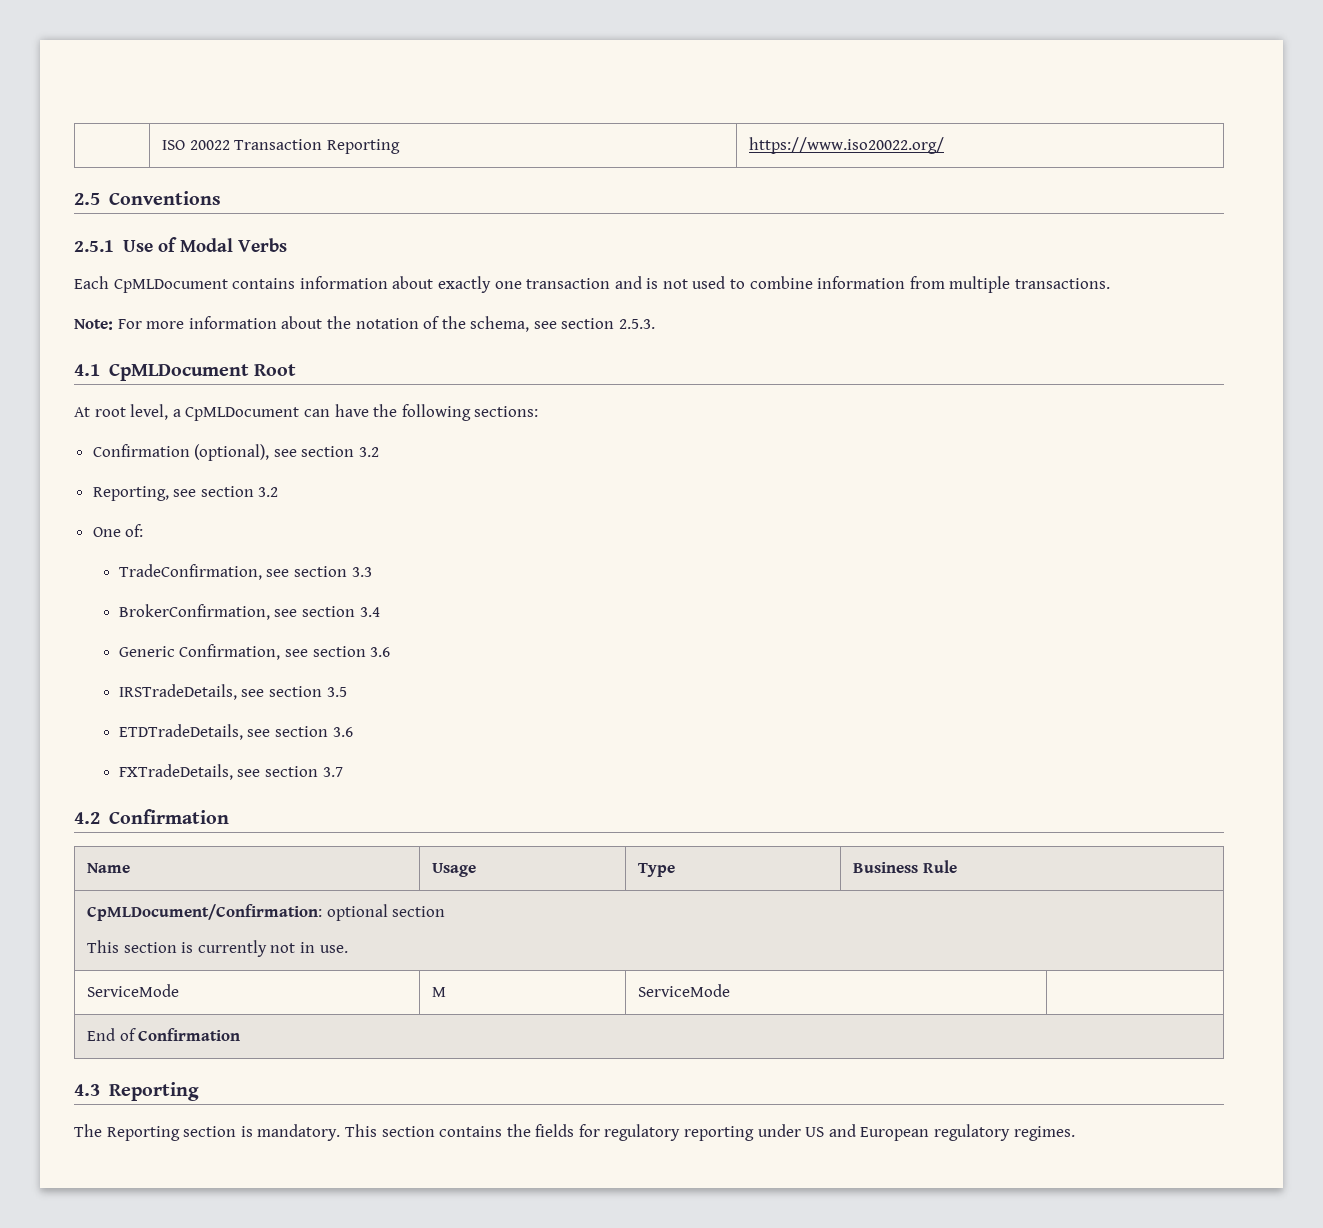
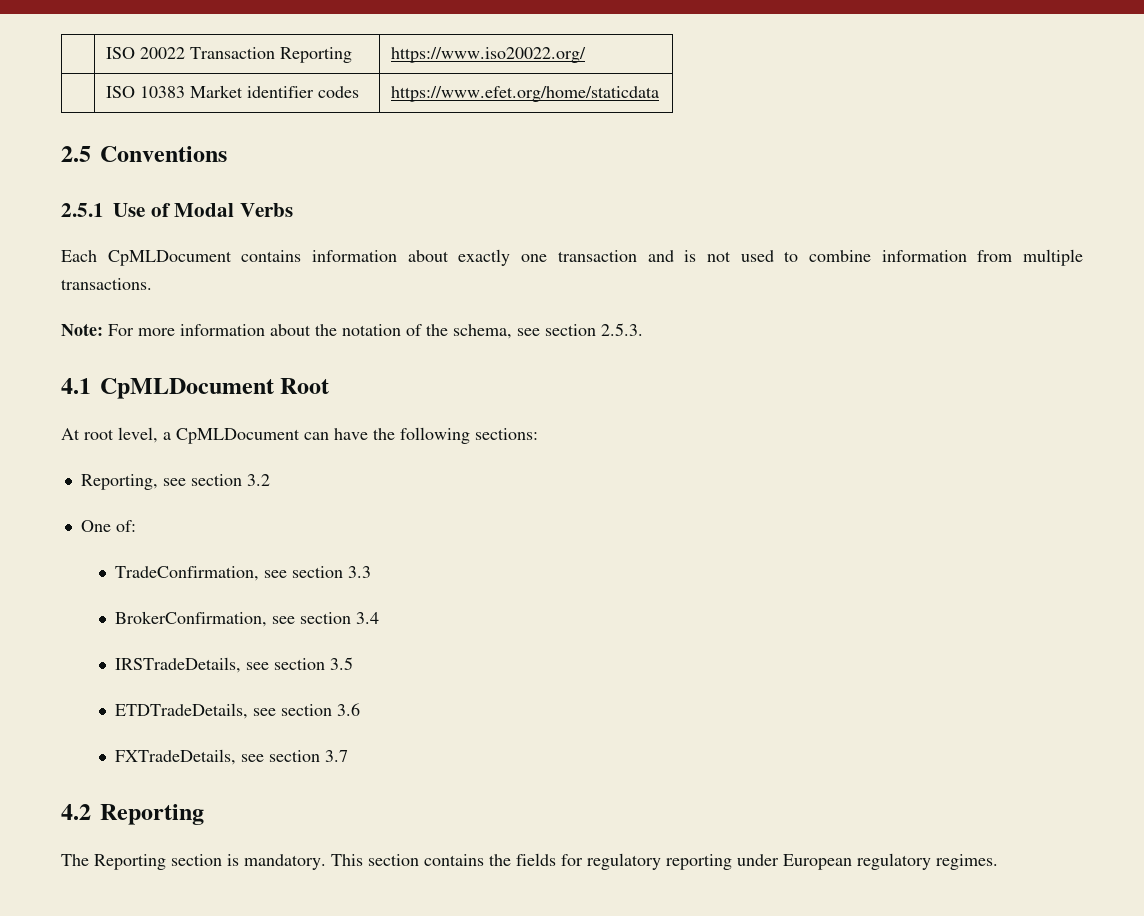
(945, 145) none -> [106,85,360,98] [391,86,660,102] // | ISO 10383 Market identifier codes | https://www.efet.org/home/staticdata
[92,444,380,461] // Confirmation (optional), see section 3.2 -> (538, 434) none
[118,644,391,660] // Generic Confirmation, see section 3.6 -> (379, 618) none
[108,809,229,824] [87,863,131,873] [432,863,477,877] [638,863,676,877] [853,860,957,873] [87,904,446,921] [87,940,348,957] [87,984,180,997] [432,987,447,997] [638,984,731,997] [87,1028,241,1041] [74,1084,100,1096] Confirmation // Name | Usage | Type | Business Rule // CpMLDocument/Confirmation: optional section // This section is currently not in use. // ServiceMode | M | ServiceMode | // End of Confirmation // 4.3 -> (91, 812) none
[805,1124,856,1137] US and -> (779, 860) none

